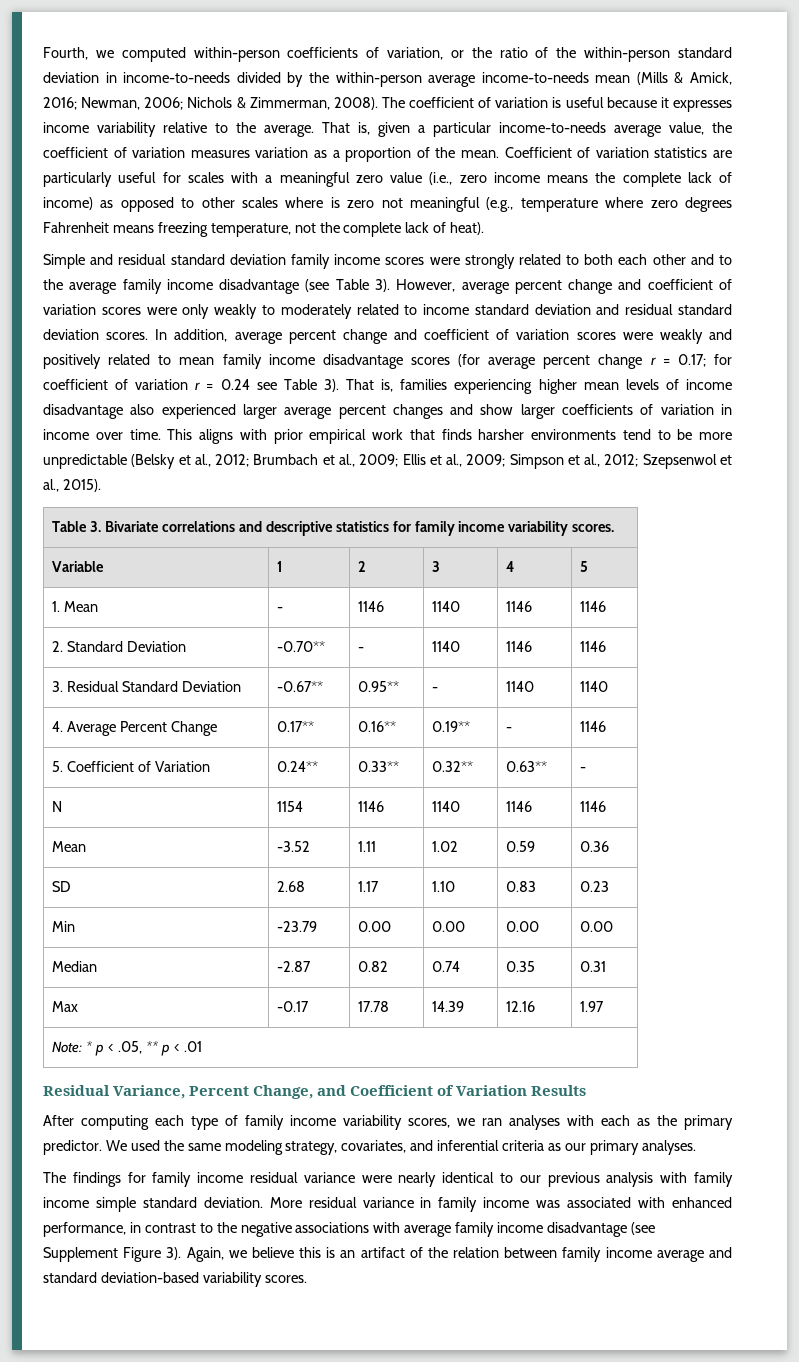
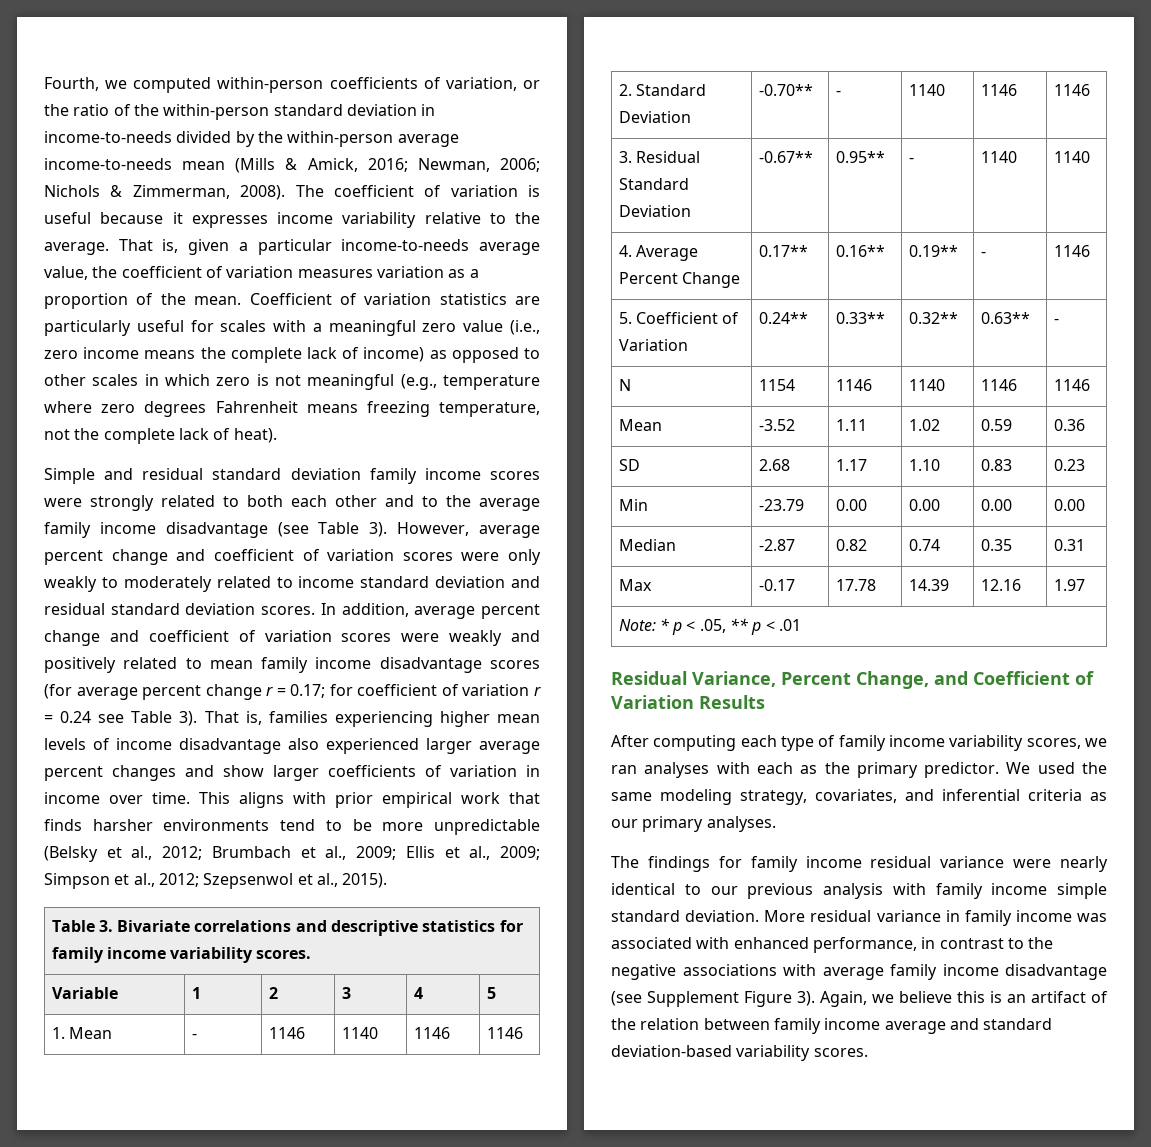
[285,197,375,208] where is zero -> [144,374,269,386] in which zero is

